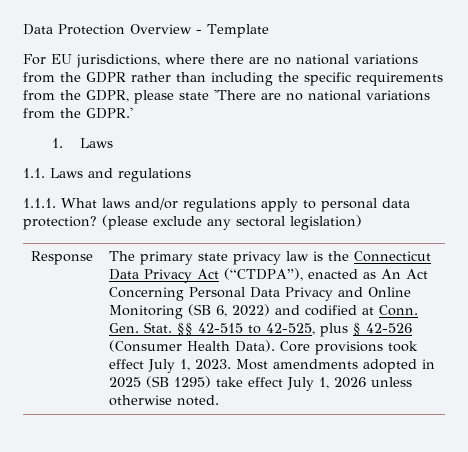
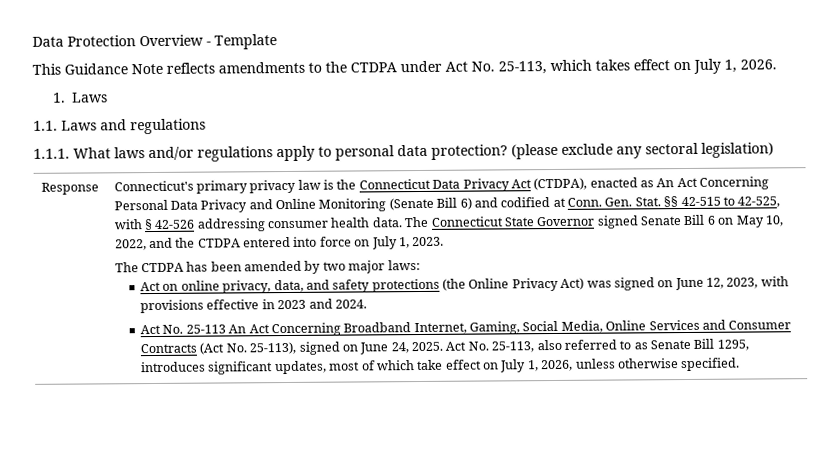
[23,54,418,68] [23,72,443,86] [23,89,430,104] [23,107,133,119] For EU jurisdictions, where there are no national variations from the GDPR rather than including the specific requirements from the GDPR, please state 'There are no national variations from the GDPR.' -> [32,58,777,75] This Guidance Note reflects amendments to the CTDPA under Act No. 25-113, which takes effect on July 1, 2026.
[108,251,228,265] The primary state -> [113,180,248,194] Connecticut's primary
[223,268,303,281] (“CTDPA”), -> [533,177,588,191] (CTDPA),
[187,304,270,317] (SB 6, 2022) -> [388,197,472,211] (Senate Bill 6)
[319,323,348,337] plus -> [113,219,143,230] with
[108,340,418,355] [108,359,435,373] [108,376,211,388] (Consumer Health Data). Core provisions took effect July 1, 2023. Most amendments adopted in 2025 (SB 1295) -> [196,214,784,232] [114,236,445,251] [114,259,421,274] [140,276,789,294] [140,298,367,314] [140,319,792,337] [140,338,749,355] [141,360,415,375] addressing consumer health data. The Connecticut State Governor signed Senate Bill 6 on May 10, 2022, and the CTDPA entered into force on July 1, 2023. // The CTDPA has been amended by two major laws: // Act on online privacy, data, and safety protections (the Online Privacy Act) was signed on June 12, 2023, with provisions effective in 2023 and 2024. // Act No. 25-113 An Act Concerning Broadband Internet, Gaming, Social Media, Online Services and Consumer Contracts (Act No. 25-113), signed on June 24, 2025. Act No. 25-113, also referred to as Senate Bill 1295, introduces significant updates, most of which
[286,377,366,391] July 1, 2026 -> [483,359,574,373] on July 1, 2026,
[176,395,219,406] noted. -> [680,357,741,372] specified.

